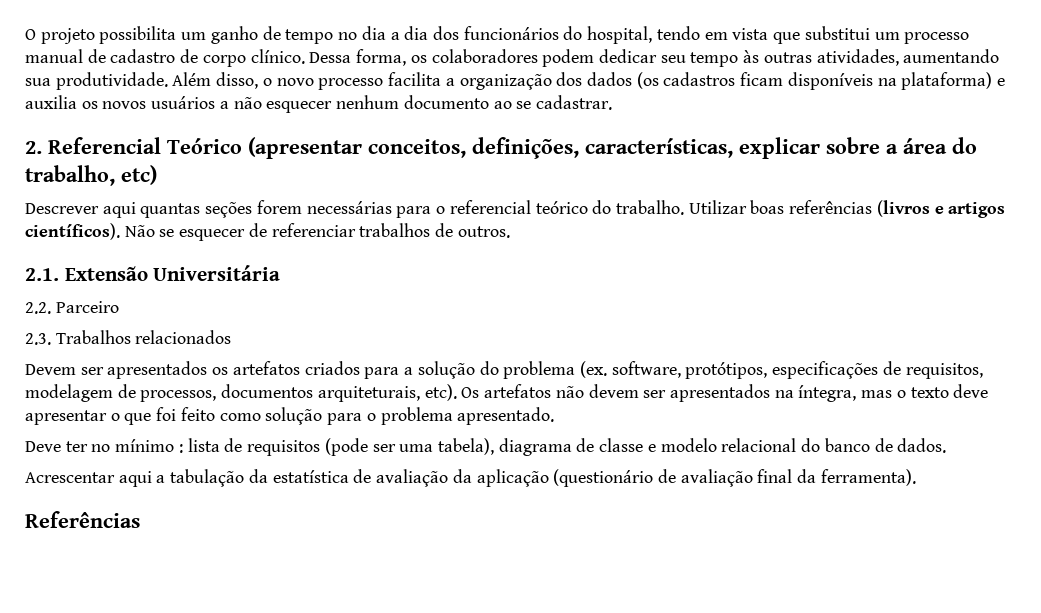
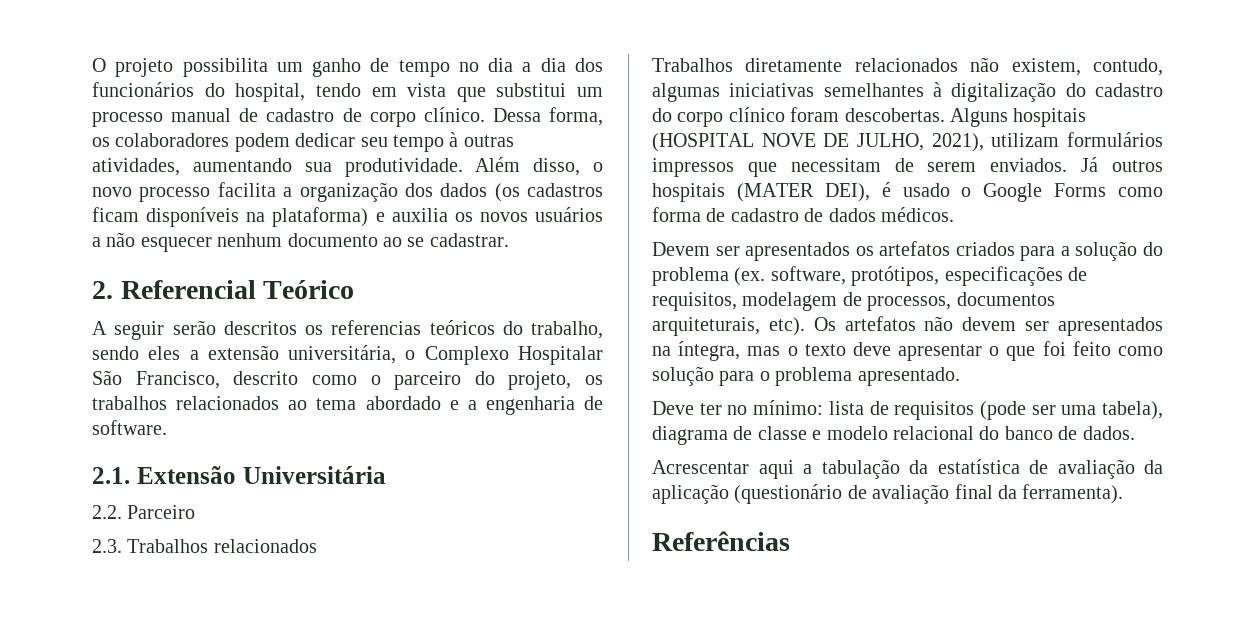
[743,50,760,63] às -> [449,132,459,147] à
[248,137,977,159] [25,165,157,186] [25,200,1006,218] [25,223,510,241] (apresentar conceitos, definições, características, explicar sobre a área do trabalho, etc) // Descrever aqui quantas seções forem necessárias para o referencial teórico do trabalho. Utilizar boas referências (livros e artigos científicos). Não se esquecer de referenciar trabalhos de outros. -> [92,320,603,340] [92,345,603,365] [92,370,603,390] [92,396,603,415] [92,420,167,435] // A seguir serão descritos os referencias teóricos do trabalho, sendo eles a extensão universitária, o Complexo Hospitalar São Francisco, descrito como o parceiro do projeto, os trabalhos relacionados ao tema abordado e a engenharia de software.
(232, 337) none -> [652,57,1163,76] [652,82,1163,102] [652,107,1087,127] [652,132,1163,152] [652,157,1163,177] [652,182,1163,202] [652,207,954,222] // Trabalhos diretamente relacionados não existem, contudo, algumas iniciativas semelhantes à digitalização do cadastro do corpo clínico foram descobertas. Alguns hospitais (HOSPITAL NOVE DE JULHO, 2021), utilizam formulários impressos que necessitam de serem enviados. Já outros hospitais (MATER DEI), é usado o Google Forms como forma de cadastro de dados médicos.
[115,439,183,453] mínimo : -> [753,400,824,415] mínimo:

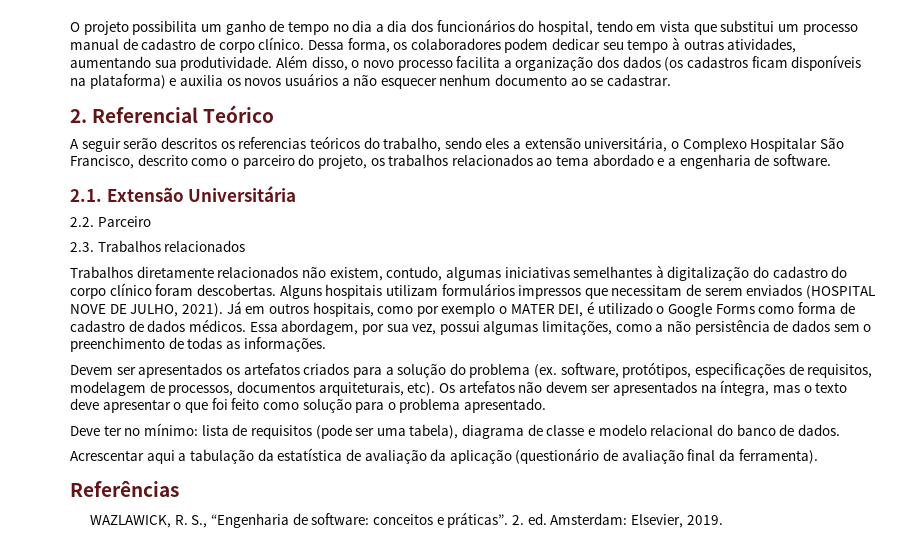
[652,133,984,152] (HOSPITAL NOVE DE JULHO, 2021), -> (383, 291) none
[990,157,1163,172] [652,182,950,202] enviados. Já outros hospitais (MATER DEI), é usado -> [746,284,876,299] [70,301,653,317] enviados (HOSPITAL NOVE DE JULHO, 2021). Já em outros hospitais, como por exemplo o MATER DEI, é utilizado
(954, 214) none -> [249,320,872,335] [70,337,326,352] Essa abordagem, por sua vez, possui algumas limitações, como a não persistência de dados sem o preenchimento de todas as informações.
(790, 541) none -> [90,512,723,528] // WAZLAWICK, R. S., “Engenharia de software: conceitos e práticas”. 2. ed. Amsterdam: Elsevier, 2019.

